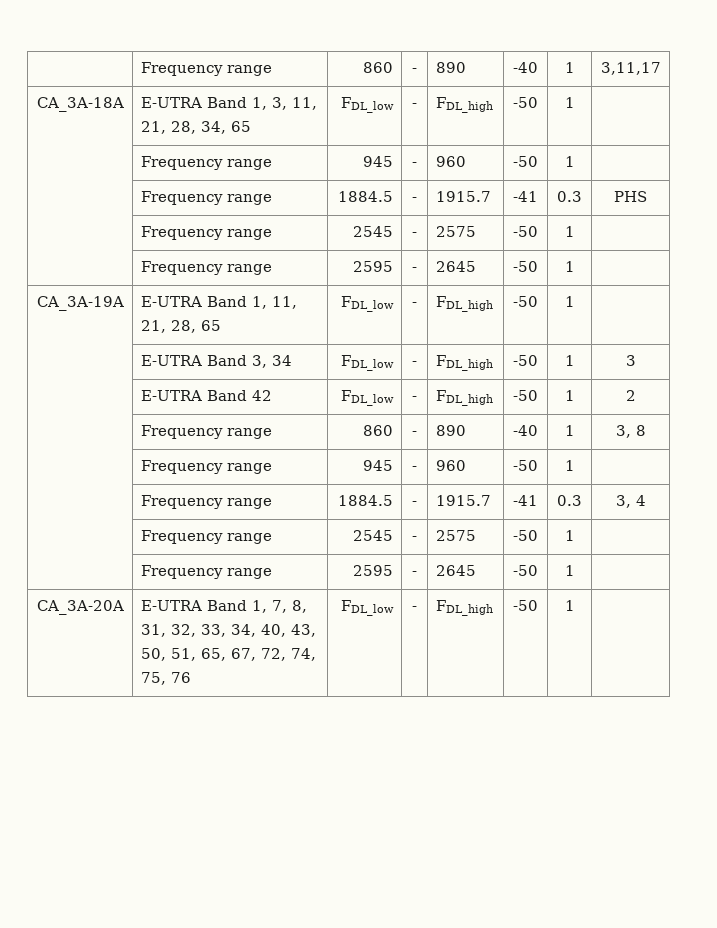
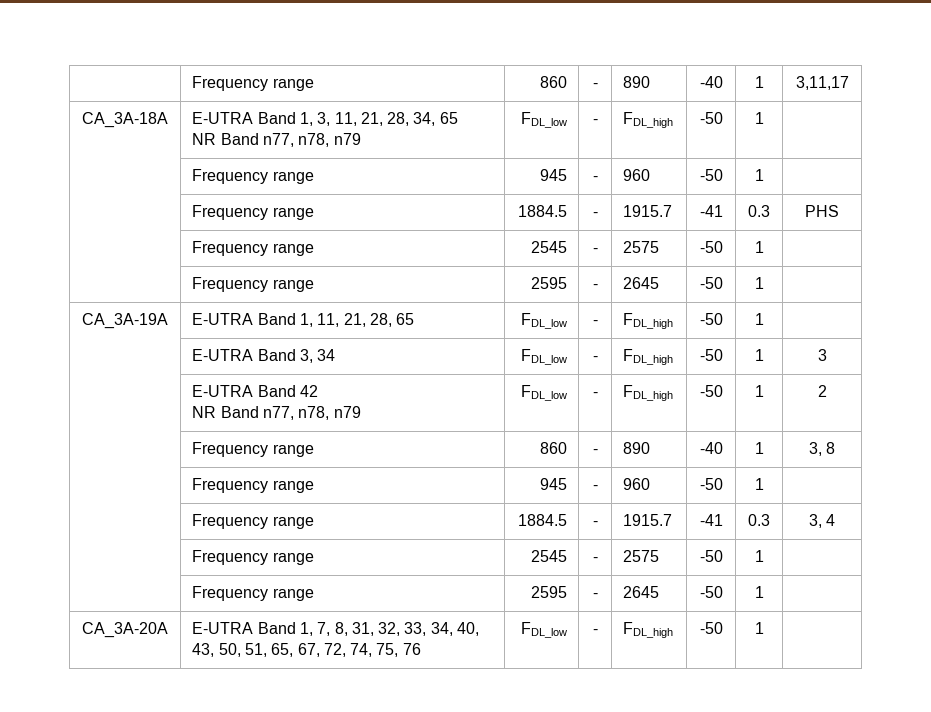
(251, 126) none -> [192,133,361,147] // NR Band n77, n78, n79
(272, 395) none -> [192,406,361,420] // NR Band n77, n78, n79

